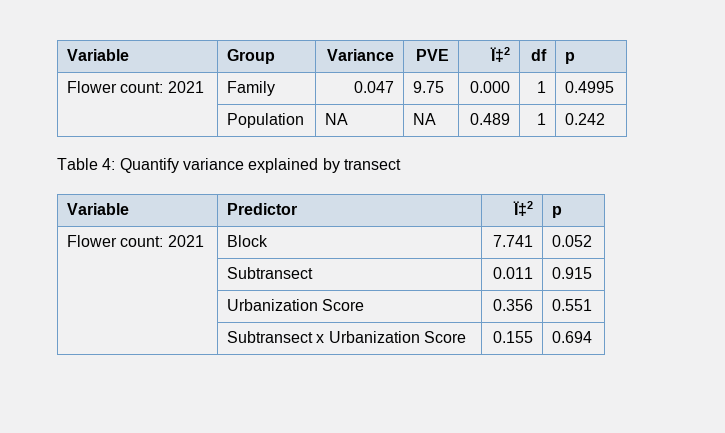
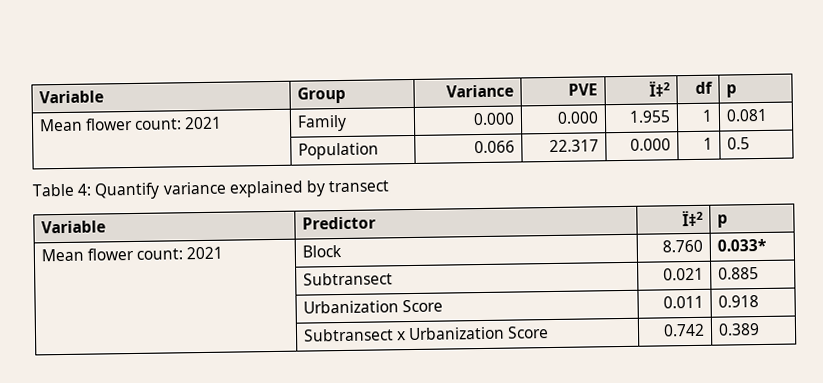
[67,81,118,93] Flower -> [38,117,133,132] Mean flower
[353,81,394,93] [413,81,445,93] [469,81,510,93] [536,81,546,93] [565,81,615,93] [227,113,305,128] [325,113,349,125] [413,113,437,125] [469,113,510,125] [536,113,546,125] [565,113,606,125] 0.047 | 9.75 | 0.000 | 1 | 0.4995 // | Population | NA | NA | 0.489 | 1 | 0.242 -> [473,112,516,126] [557,111,600,124] [629,110,672,123] [702,109,714,122] [725,108,768,122] [297,142,379,160] [474,140,516,154] [549,139,600,153] [630,138,672,151] [703,137,714,150] [726,137,750,150] 0.000 | 0.000 | 1.955 | 1 | 0.081 // | Population | 0.066 | 22.317 | 0.000 | 1 | 0.5
[67,235,118,247] Flower -> [40,247,134,262] Mean flower
[492,235,533,247] [552,235,593,247] 7.741 | 0.052 -> [662,239,704,253] [716,238,766,252] 8.760 | 0.033*
[492,267,533,279] [552,267,593,279] [227,299,365,311] [492,299,533,311] [552,299,593,311] 0.011 | 0.915 // | Urbanization Score | 0.356 | 0.551 -> [663,267,705,281] [717,267,759,280] [302,299,443,314] [663,295,705,309] [717,295,759,308] 0.021 | 0.885 // | Urbanization Score | 0.011 | 0.918
[492,331,533,343] [552,331,593,343] 0.155 | 0.694 -> [663,323,706,337] [717,323,760,336] 0.742 | 0.389

